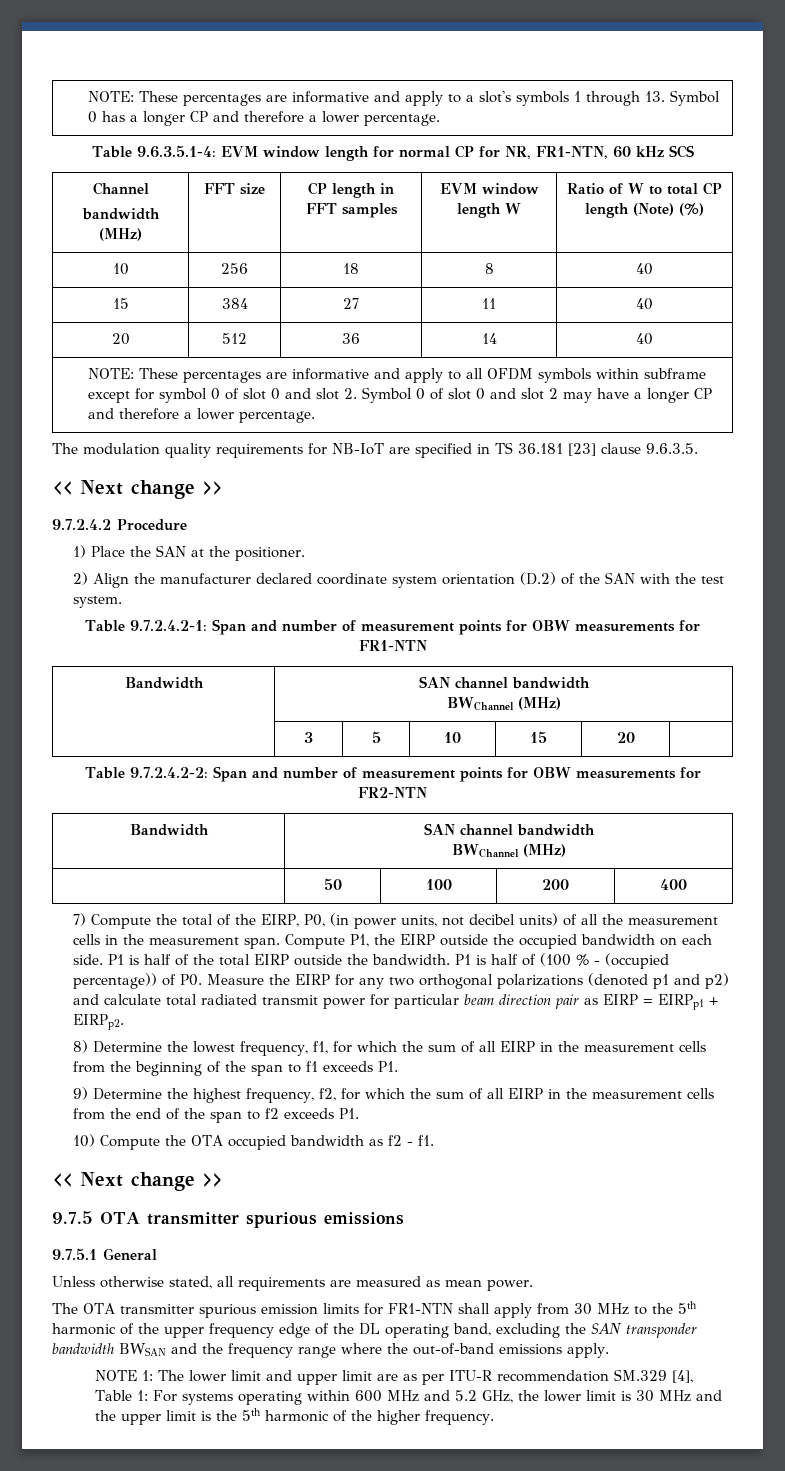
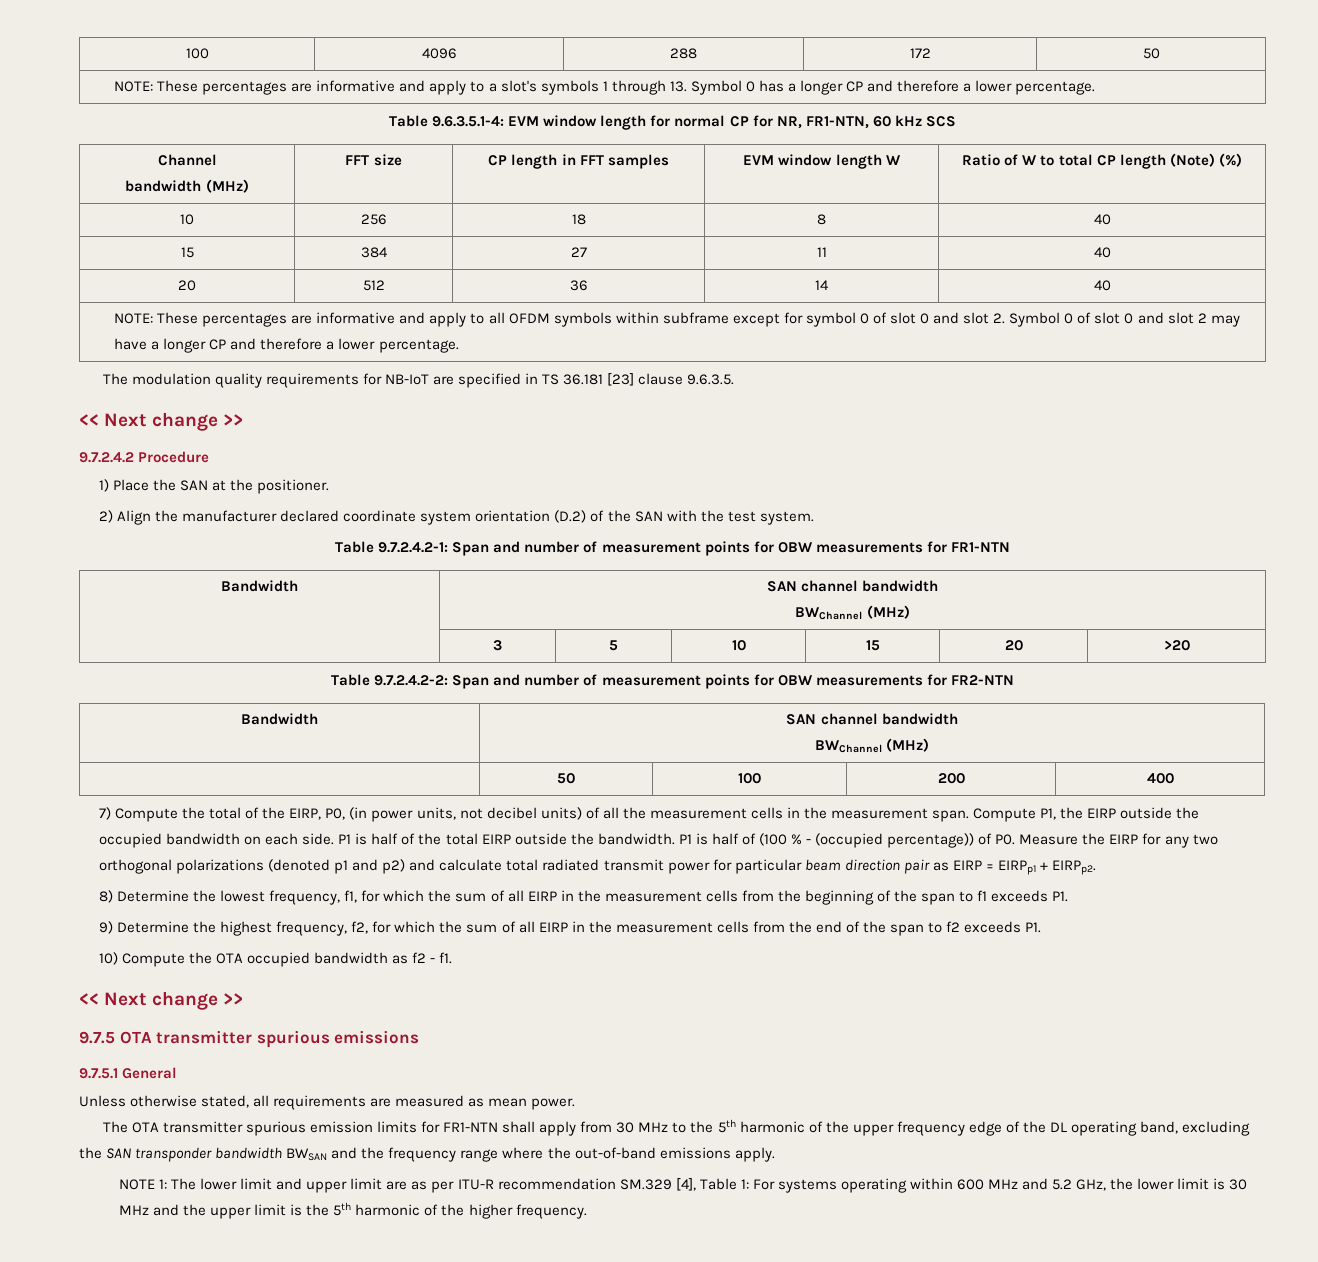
(87, 96) none -> [185,48,209,59] [421,48,457,59] [670,48,697,59] [909,48,931,58] [1142,48,1160,59] 100 | 4096 | 288 | 172 | 50 //
(635, 737) none -> [1163,640,1190,651] >20

